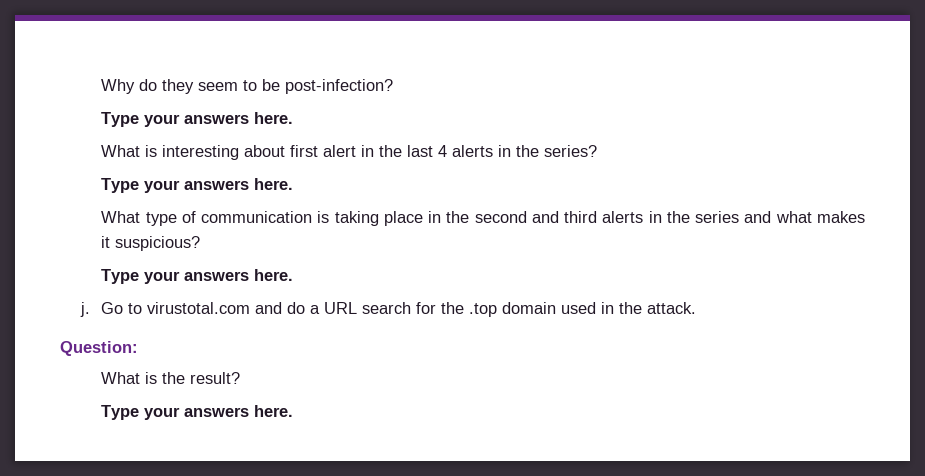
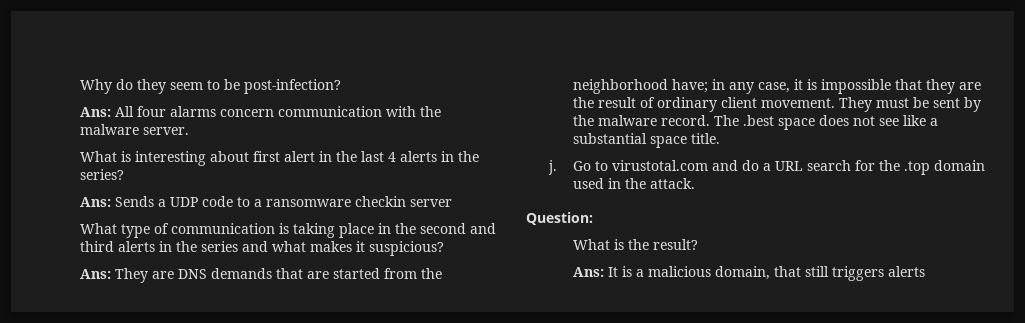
[101,112,294,127] Type your answers here. -> [79,106,441,117] [79,124,189,135] Ans: All four alarms concern communication with the malware server.
[101,178,294,193] Type your answers here. -> [79,196,452,207] Ans: Sends a UDP code to a ransomware checkin server
[101,269,294,284] Type your answers here. -> [79,268,442,283] [572,79,981,94] [572,97,981,112] [572,115,938,130] [572,133,720,148] Ans: They are DNS demands that are started from the neighborhood have; in any case, it is impossible that they are the result of ordinary client movement. They must be sent by the malware record. The .best space does not see like a substantial space title.
[101,405,294,420] Type your answers here. -> [572,266,925,281] Ans: It is a malicious domain, that still triggers alerts

